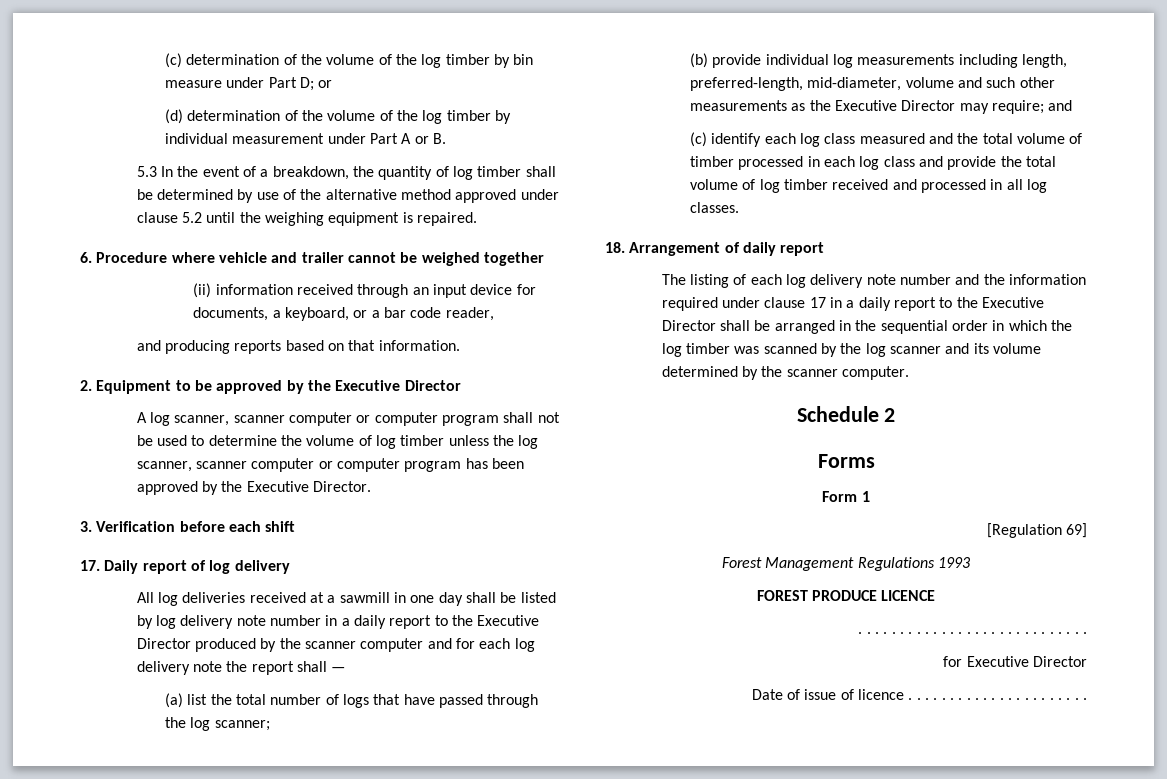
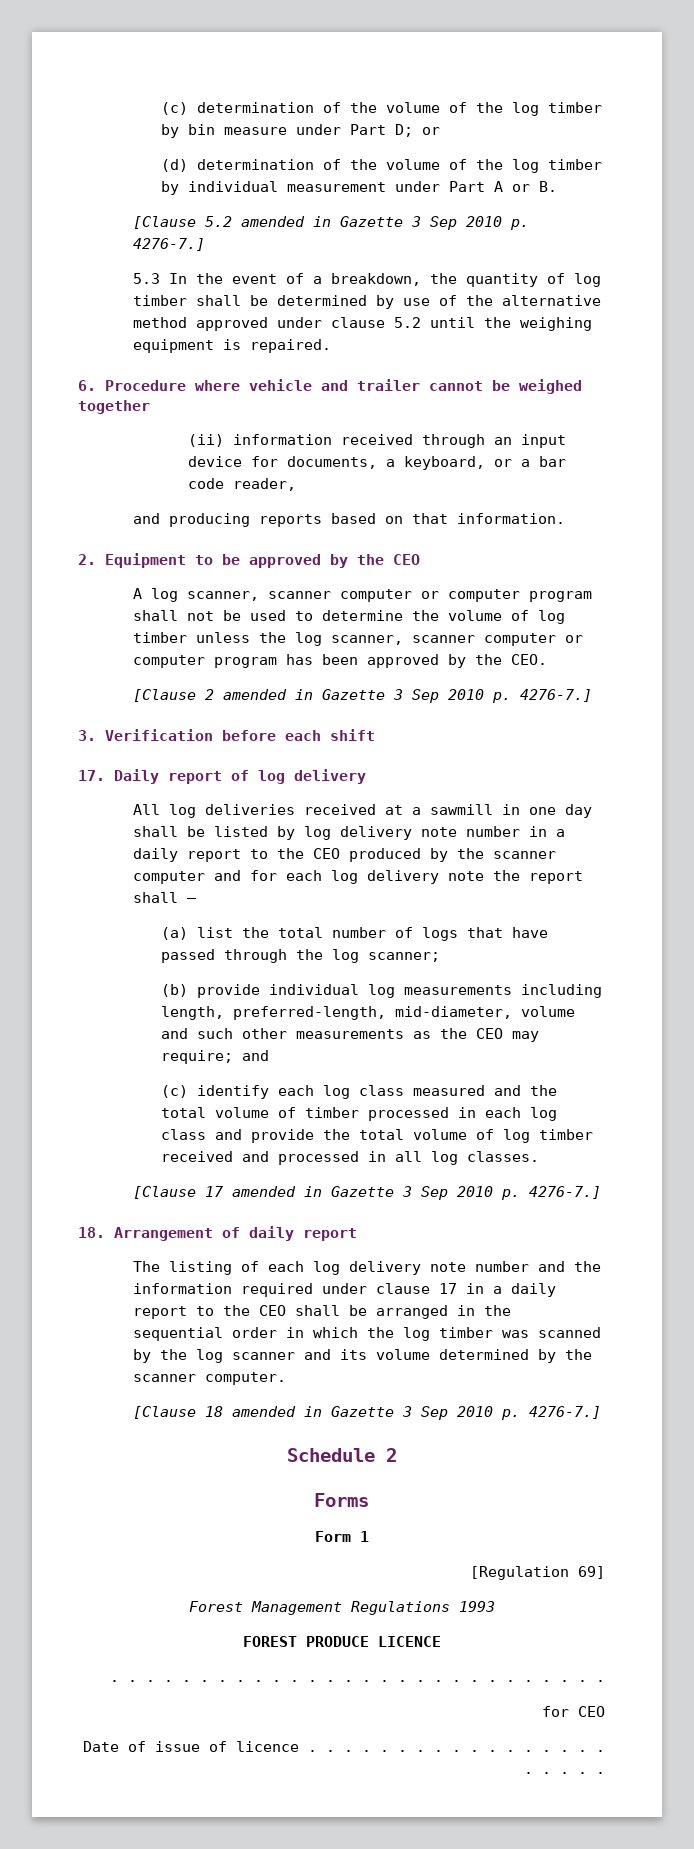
(446, 138) none -> [133,216,530,230] [133,238,206,251] // [Clause 5.2 amended in Gazette 3 Sep 2010 p. 4276-7.]
[335,380,461,391] Executive Director -> [393,554,420,565] CEO
[246,481,371,492] Executive Director. -> [511,654,548,665] [133,689,593,703] CEO. // [Clause 2 amended in Gazette 3 Sep 2010 p. 4276-7.]
[477,615,540,626] [136,638,191,649] Executive Director -> [313,848,341,859] CEO
[834,100,956,111] Executive Director -> [475,1028,503,1039] CEO
(740, 207) none -> [133,1186,602,1200] // [Clause 17 amended in Gazette 3 Sep 2010 p. 4276-7.]
[981,297,1044,308] [661,320,716,331] Executive Director -> [259,1305,287,1316] CEO
(909, 373) none -> [133,1406,602,1420] // [Clause 18 amended in Gazette 3 Sep 2010 p. 4276-7.]
[966,656,1087,667] Executive Director -> [578,1706,605,1717] CEO

